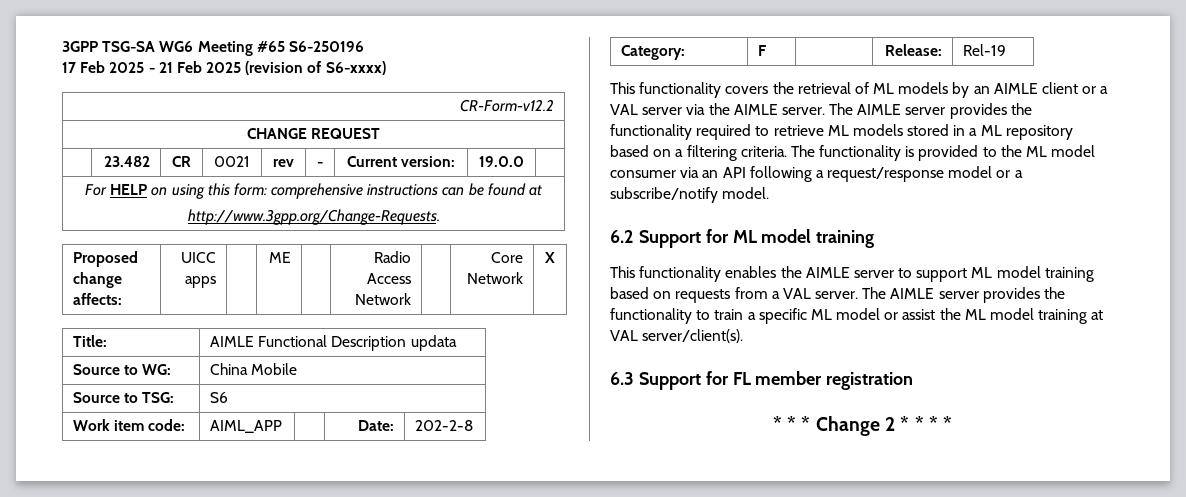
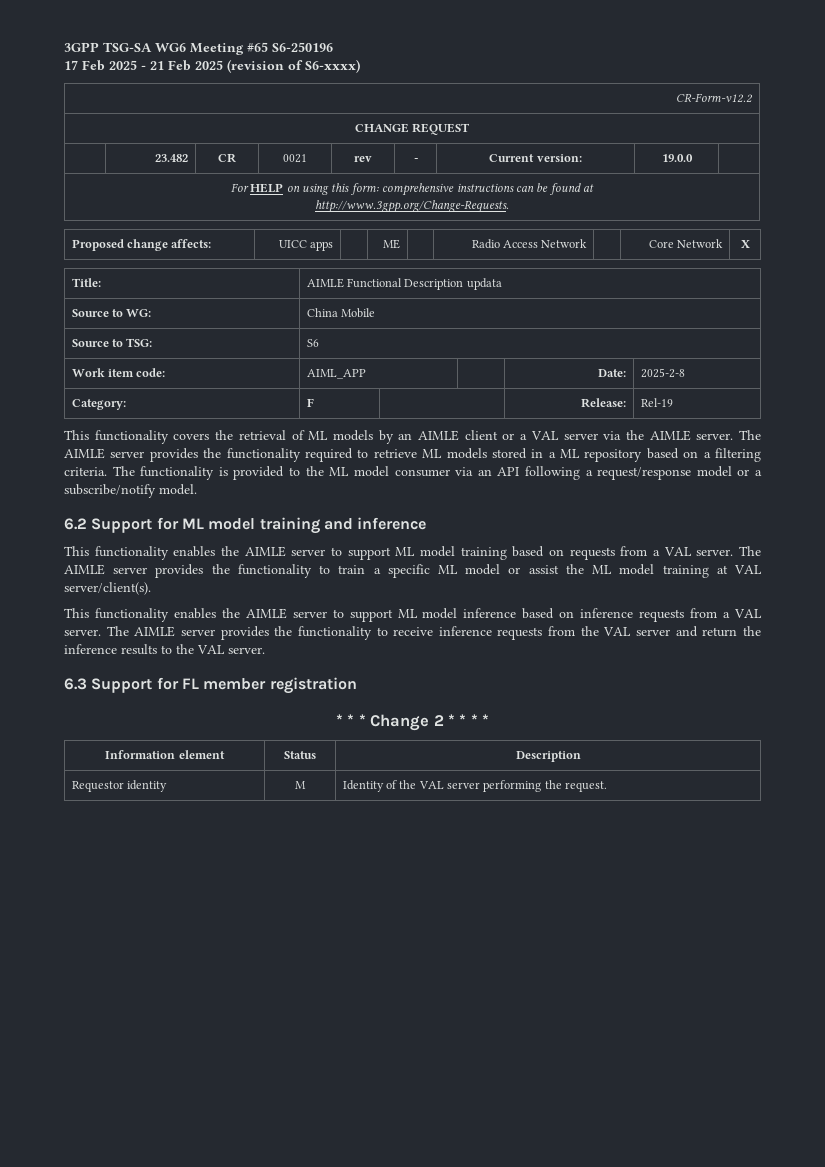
[414,420,473,431] 202-2-8 -> [640,368,685,378] 2025-2-8
(875, 239) none -> [323,517,427,530] and inference
(744, 336) none -> [64,608,763,622] [64,626,761,640] [64,644,265,655] // This functionality enables the AIMLE server to support ML model inference based on inference requests from a VAL server. The AIMLE server provides the functionality to receive inference requests from the VAL server and return the inference results to the VAL server.
(953, 423) none -> [105,750,225,759] [284,751,316,759] [515,751,581,762] [71,780,167,792] [295,781,306,789] [342,780,608,792] // Information element | Status | Description // Requestor identity | M | Identity of the VAL server performing the request.

